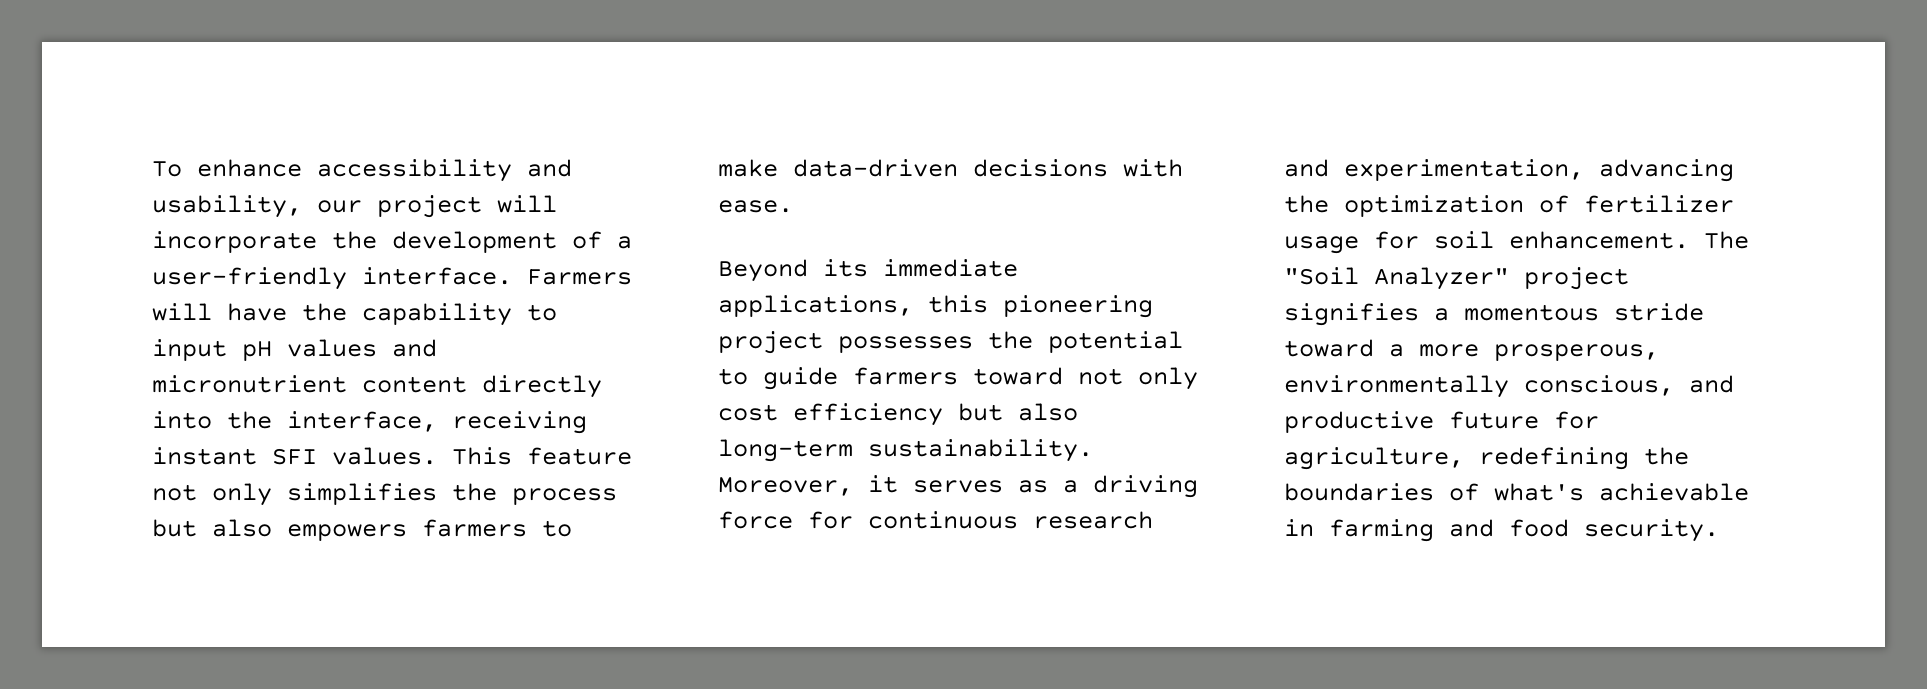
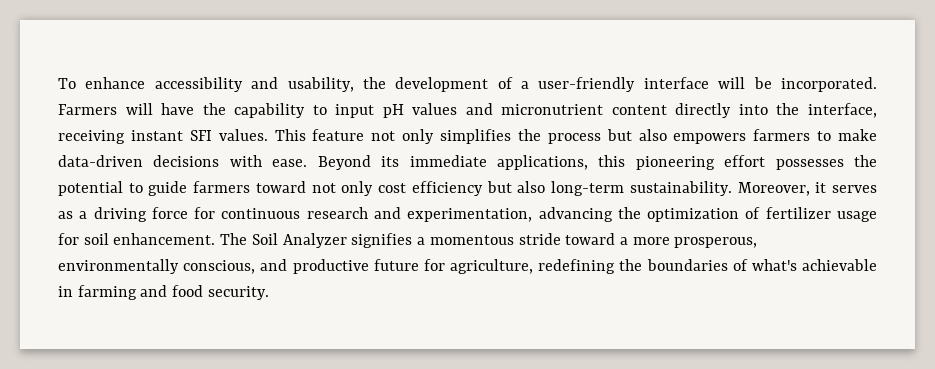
[317,195,557,218] [152,231,317,253] our project will incorporate -> (354, 84) none
[362,267,512,285] interface. -> [643,77,877,92] interface will be incorporated.
(793, 206) // -> (308, 163) none
[718,331,823,354] project -> [724,155,766,167] effort
[1284,267,1629,290] "Soil Analyzer" project -> [251,233,347,248] Soil Analyzer

